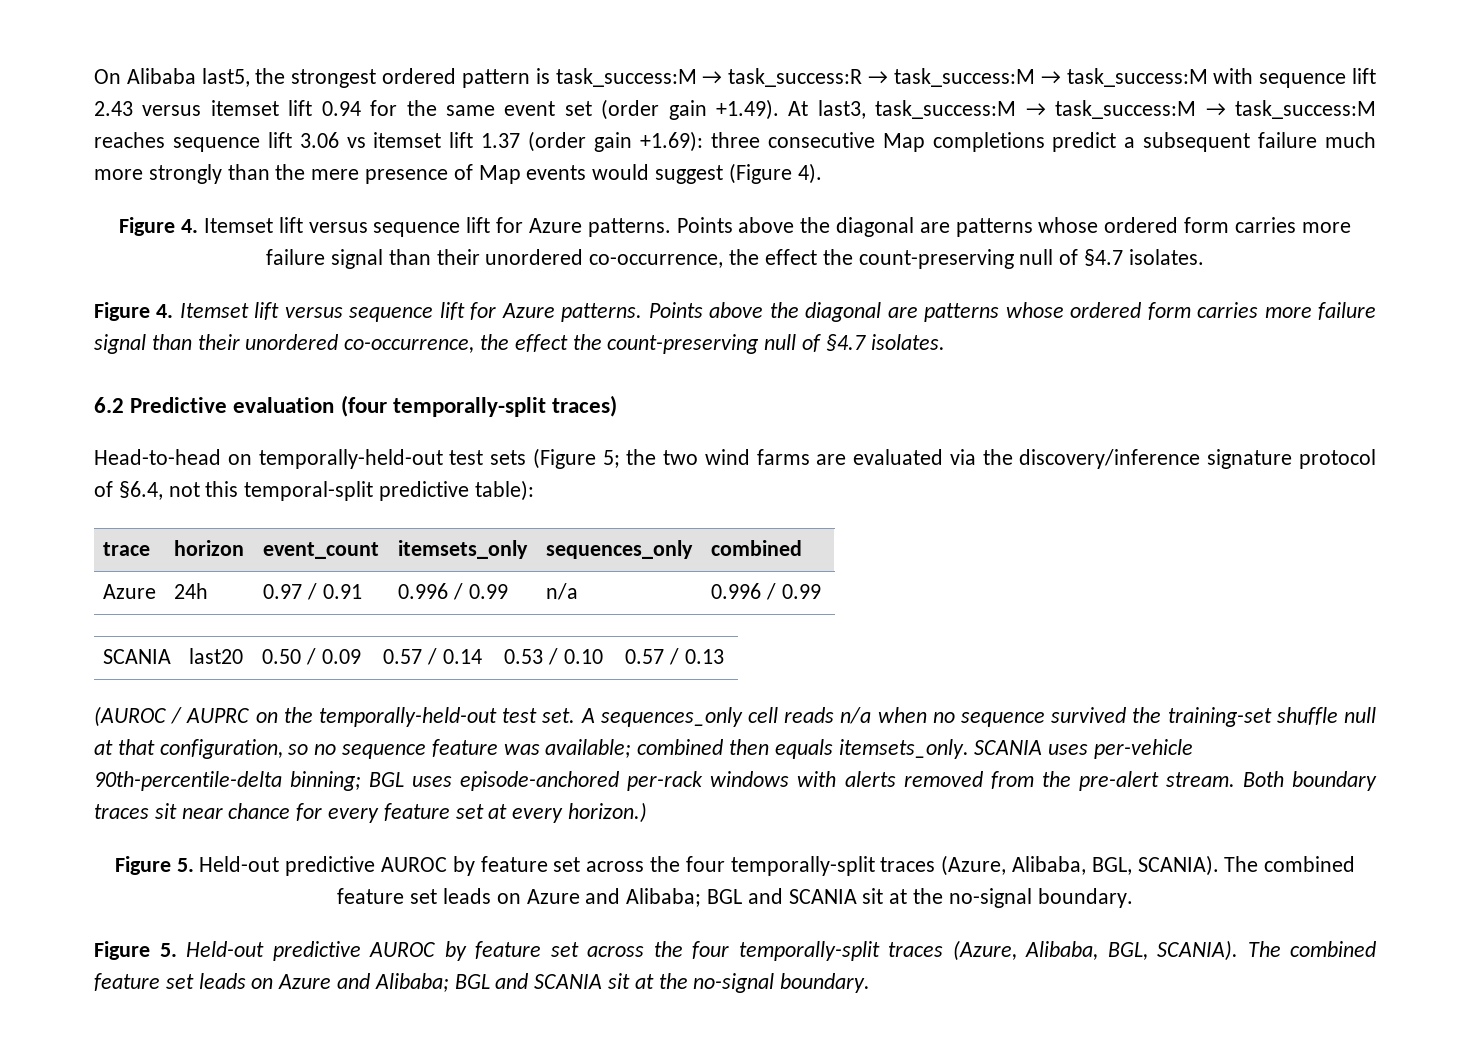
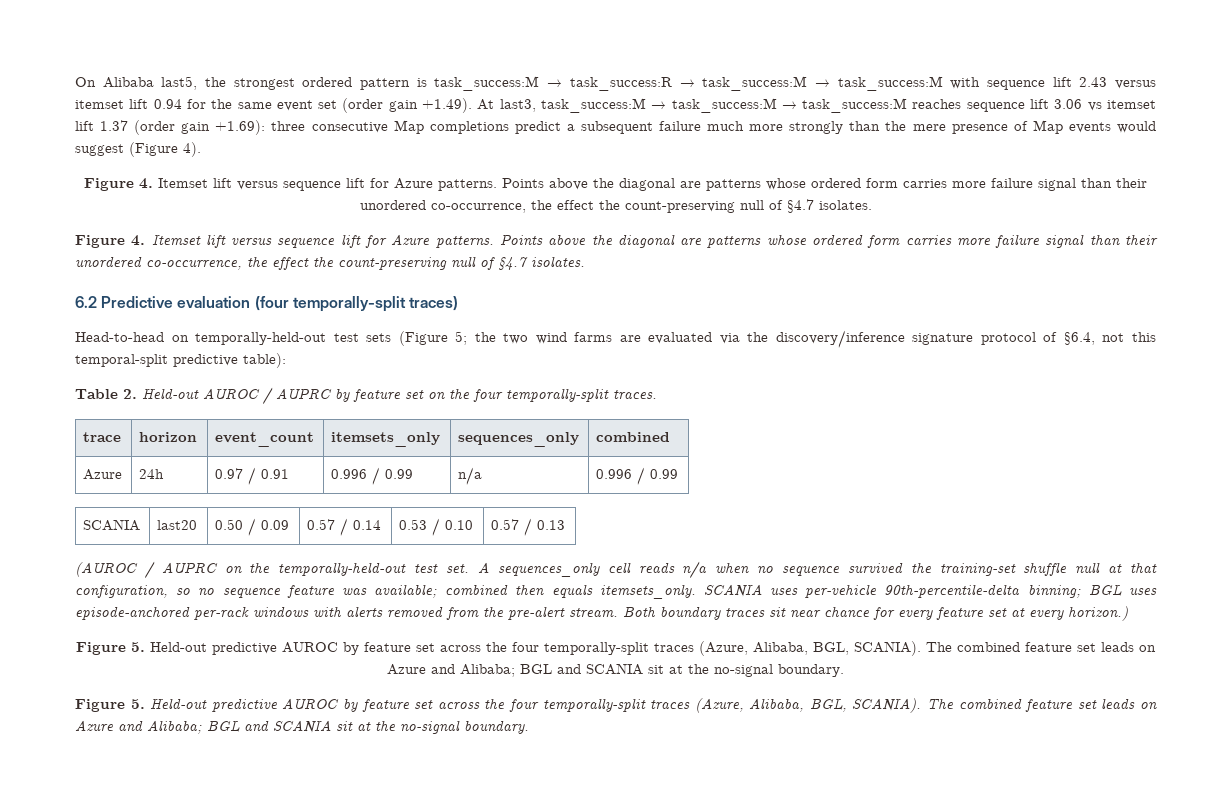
(534, 490) none -> [75,387,657,405] // Table 2. Held-out AUROC / AUPRC by feature set on the four temporally-split traces.

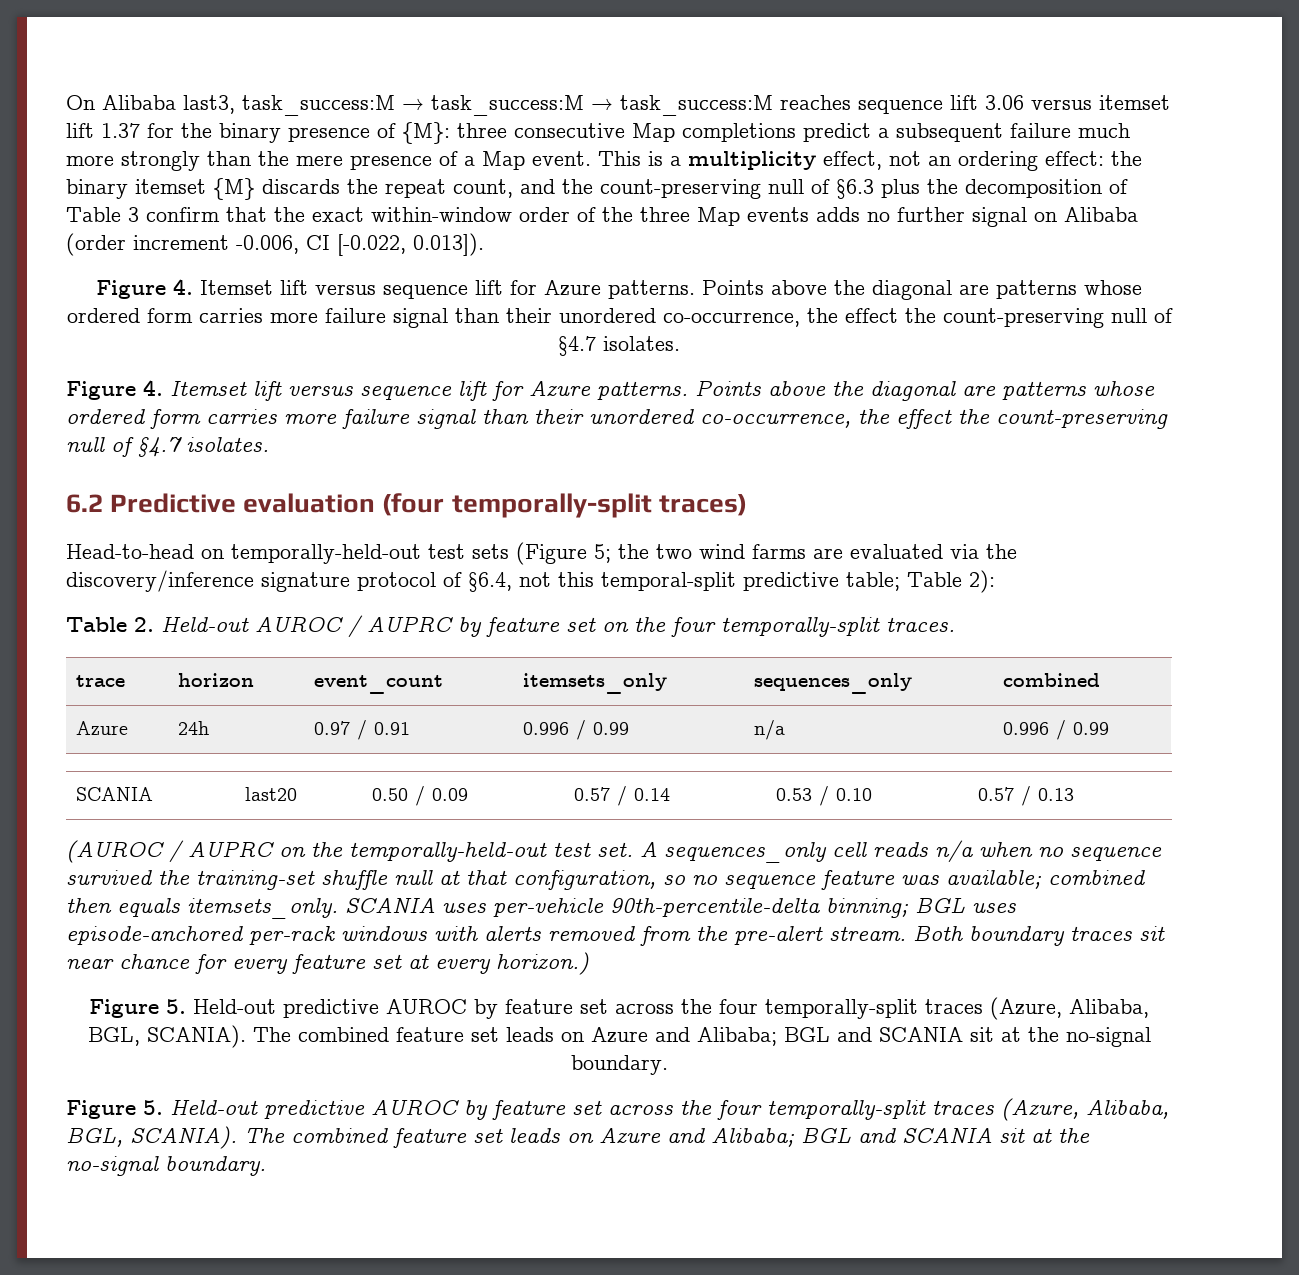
[161,76,1157,91] [75,98,495,113] last5, the strongest ordered pattern is task_success:M → task_success:R → task_success:M → task_success:M with sequence lift 2.43 versus itemset lift 0.94 for the same event set (order gain +1.49). At -> (176, 102) none
[1087,102,1102,111] vs -> [1031,99,1092,110] versus
[134,120,266,135] (order gain +1.69): -> [147,122,450,144] for the binary presence of {M}:
[1032,120,1156,134] [75,142,201,157] Map events would suggest (Figure 4). -> [464,151,1142,171] [66,178,1128,200] [66,207,1138,227] [66,233,484,256] a Map event. This is a multiplicity effect, not an ordering effect: the binary itemset {M} discards the repeat count, and the count-preserving null of §6.3 plus the decomposition of Table 3 confirm that the exact within-window order of the three Map events adds no further signal on Alibaba (order increment -0.006, CI [-0.022, 0.013]).
[243,353,286,368] table): -> [846,570,995,593] table; Table 2):

